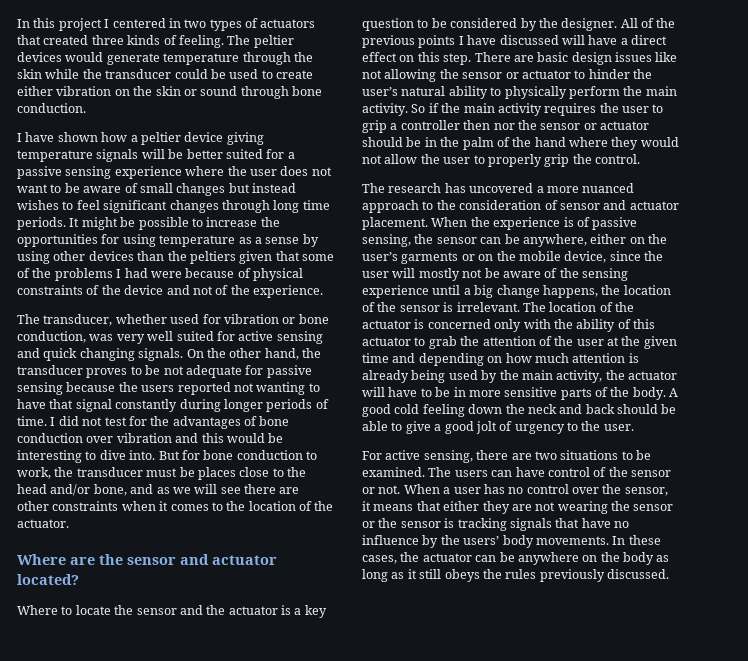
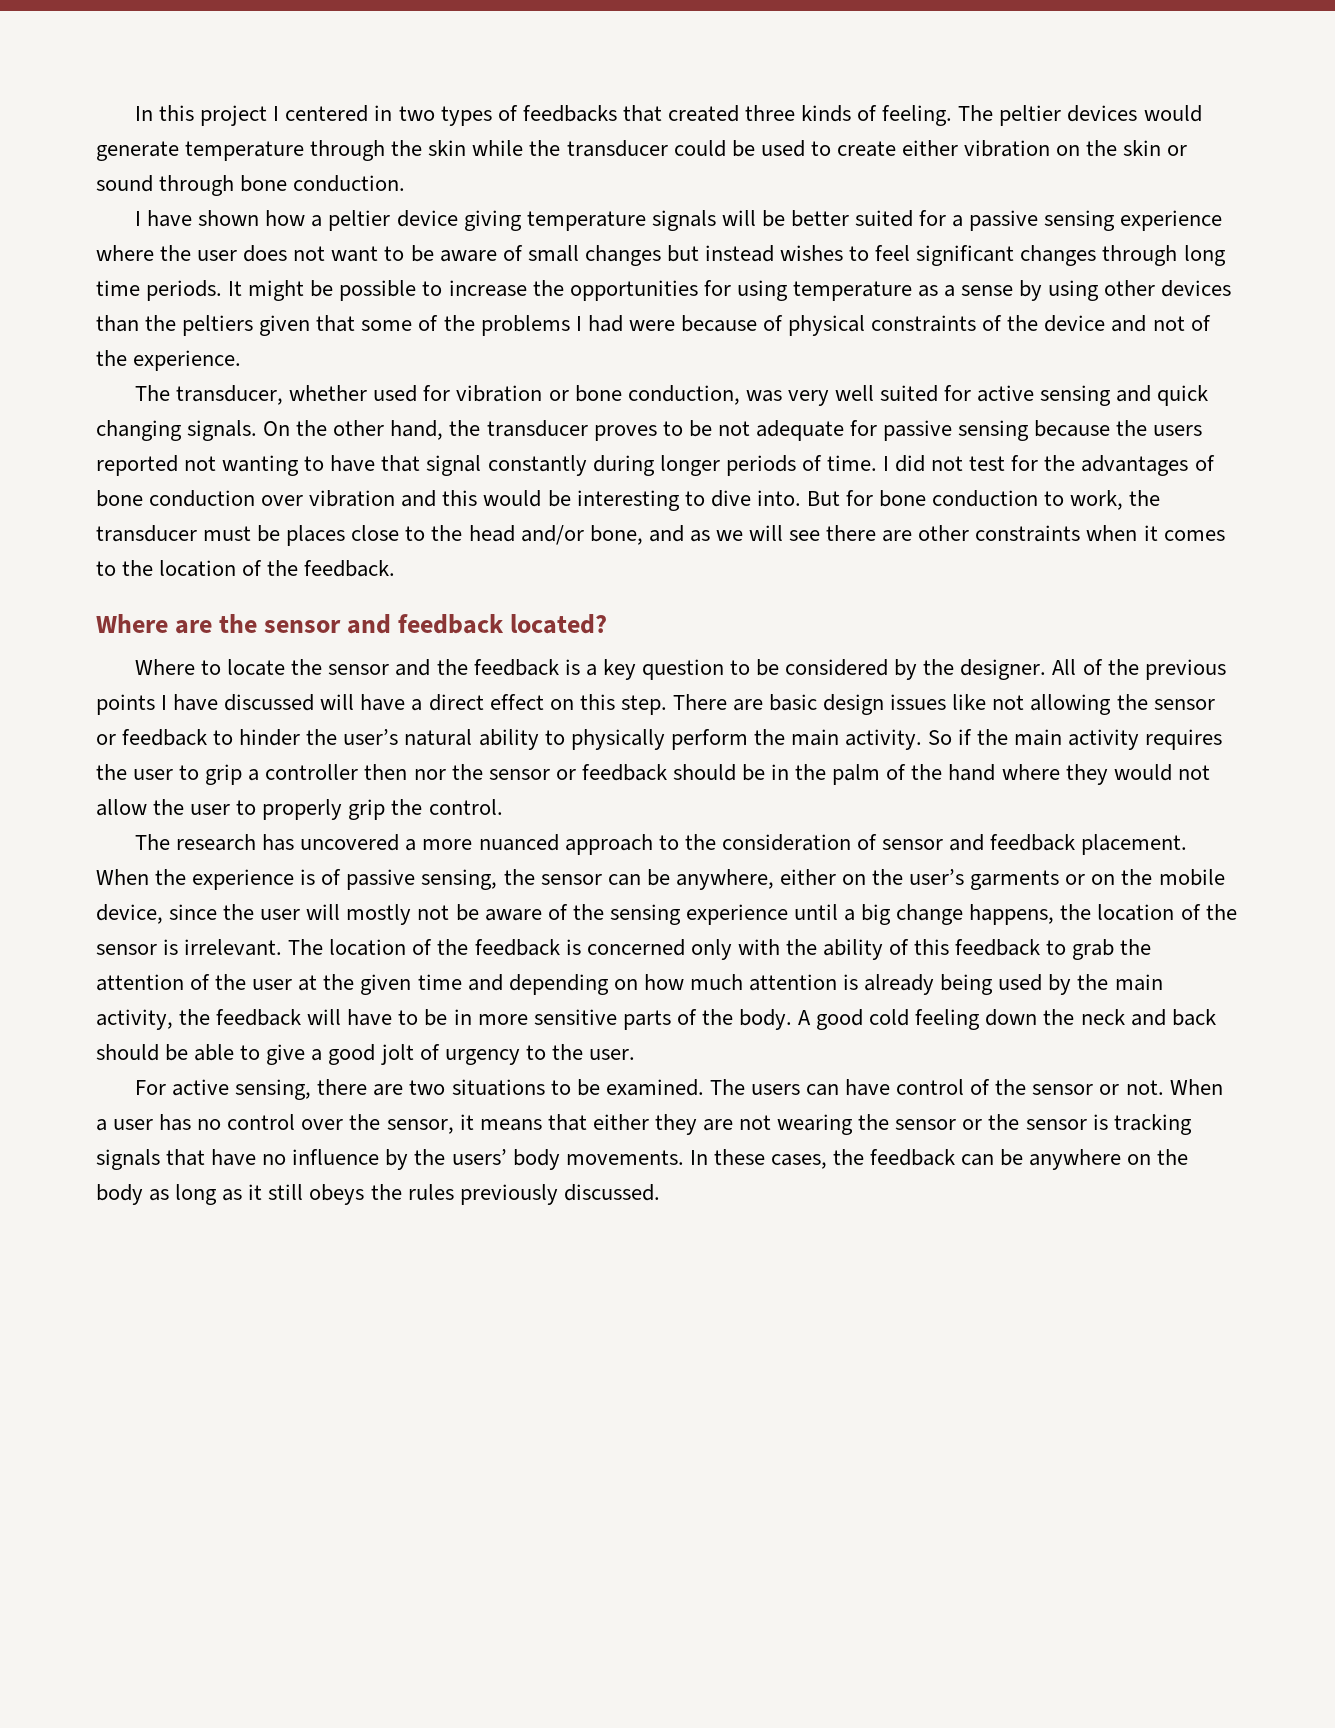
[260,19,316,28] actuators -> [522,105,617,122] feedbacks
[17,519,69,528] actuator. -> [304,560,396,577] feedback.
[212,555,277,565] actuator -> [398,614,505,634] feedback
[228,606,278,615] actuator -> [473,659,559,676] feedback
[521,70,571,79] actuator -> [122,729,208,746] feedback
[600,121,649,130] actuator -> [581,764,667,781] feedback
[629,201,679,210] actuator -> [990,834,1076,851] feedback
[362,320,411,329] actuator -> [474,939,560,956] feedback
[362,337,411,346] actuator -> [955,939,1041,956] feedback
[628,371,677,380] actuator -> [216,1009,302,1026] feedback
[422,553,472,562] actuator -> [870,1149,956,1166] feedback

